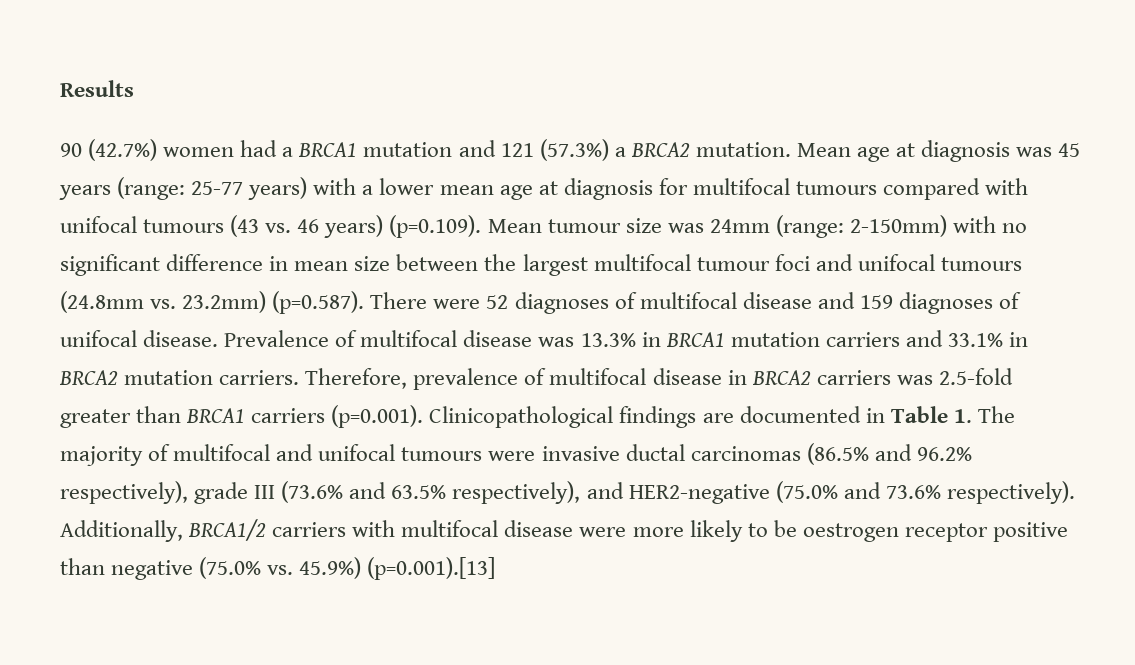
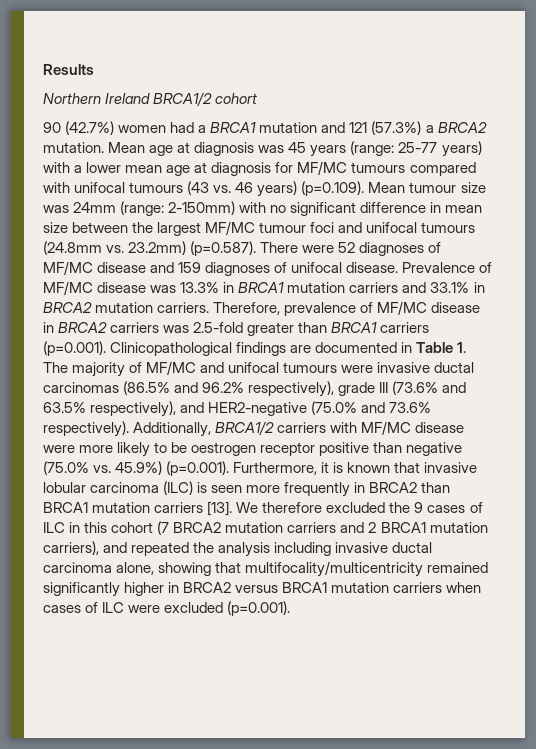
(134, 88) none -> [43,92,258,106] // Northern Ireland BRCA1/2 cohort
[692,178,790,195] multifocal -> [297,161,348,175] MF/MC
[593,254,691,271] multifocal -> [205,221,256,235] MF/MC
[639,292,737,309] multifocal -> [43,261,93,275] MF/MC
[360,330,458,347] multifocal -> [43,281,93,295] MF/MC
[549,368,647,385] multifocal -> [377,301,428,315] MF/MC
[173,444,271,461] multifocal -> [146,361,197,375] MF/MC
[401,520,499,537] multifocal -> [361,421,412,435] MF/MC
[367,557,496,580] (p=0.001).[13] -> [166,461,478,476] [43,481,451,497] [43,501,483,516] [43,521,488,535] [43,541,433,557] [43,561,489,577] [43,582,482,597] [43,601,291,616] (p=0.001). Furthermore, it is known that invasive lobular carcinoma (ILC) is seen more frequently in BRCA2 than BRCA1 mutation carriers [13]. We therefore excluded the 9 cases of ILC in this cohort (7 BRCA2 mutation carriers and 2 BRCA1 mutation carriers), and repeated the analysis including invasive ductal carcinoma alone, showing that multifocality/multicentricity remained significantly higher in BRCA2 versus BRCA1 mutation carriers when cases of ILC were excluded (p=0.001).

